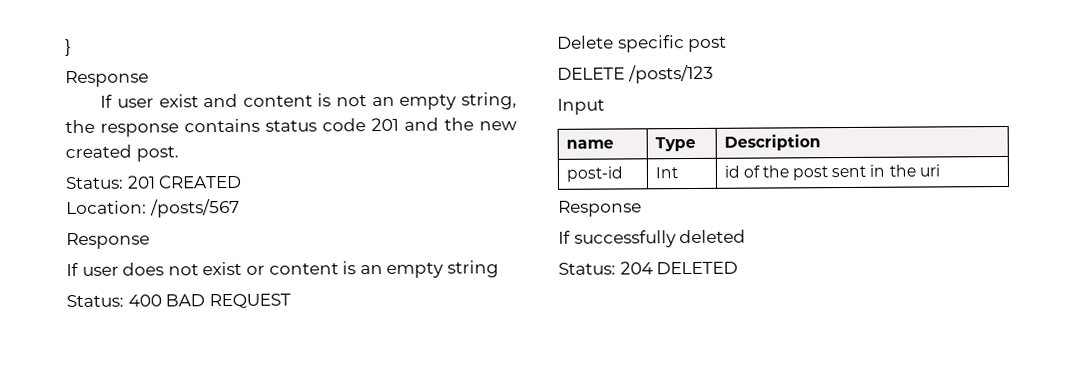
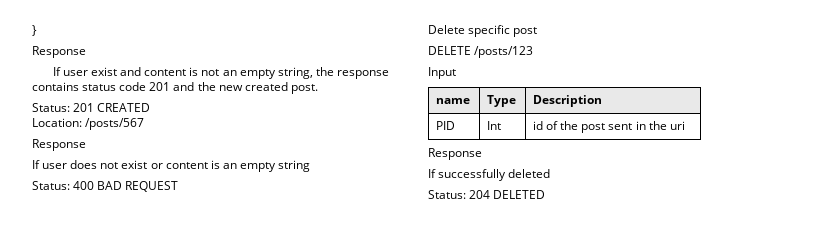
[565,166,623,182] post-id -> [436,121,456,130] PID

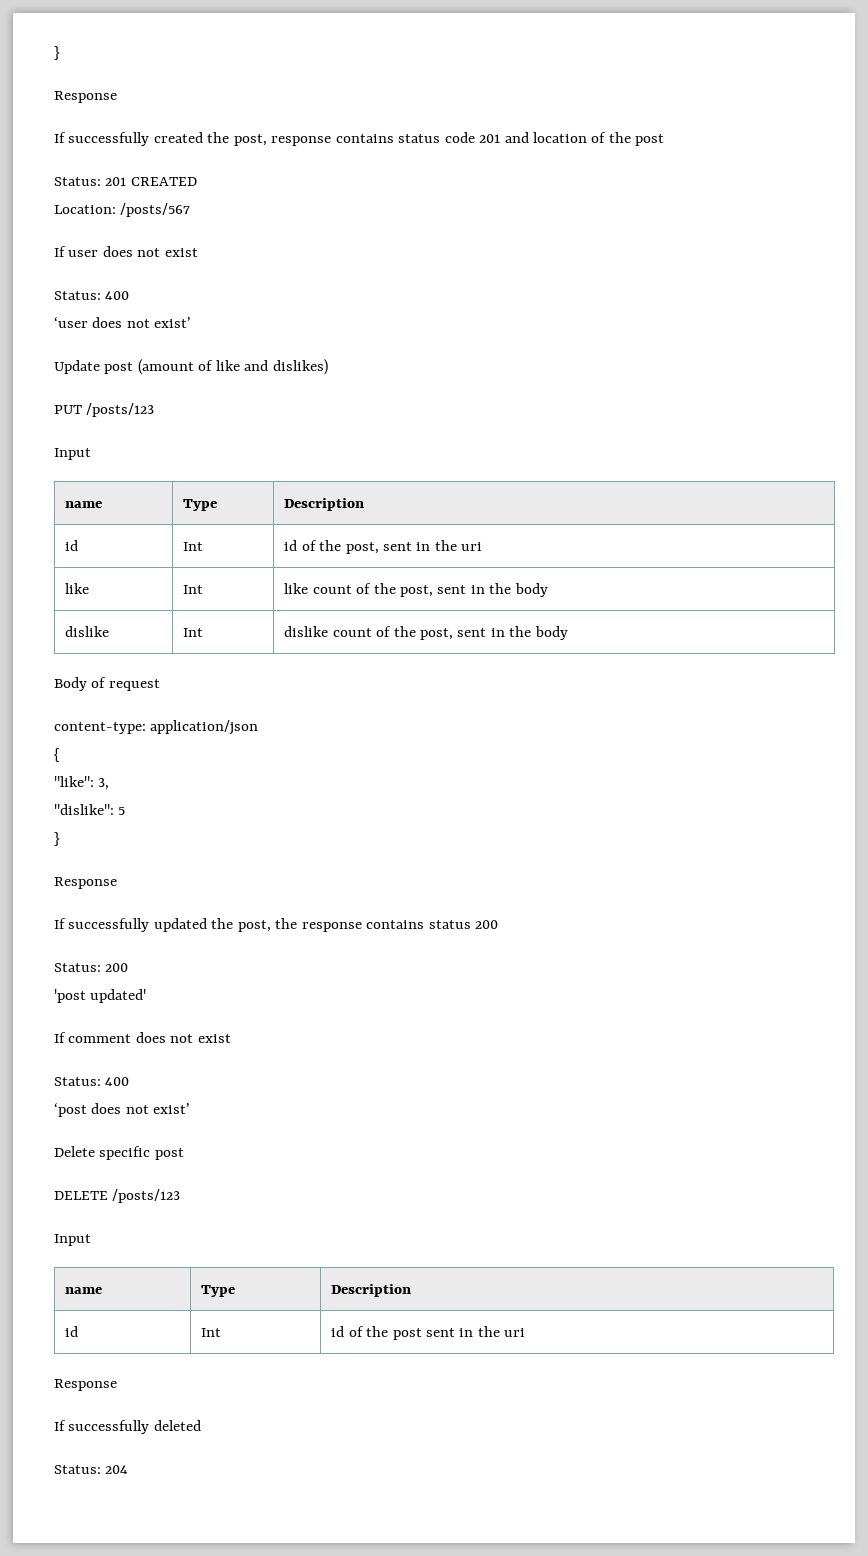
[32,25,37,36] [32,46,86,58] [52,67,334,79] } // Response // If user exist and content is not an empty string, the -> [54,46,60,60] [54,91,117,103] [54,132,267,146] } // Response // If successfully created the post,
[197,82,318,94] the new created post. -> [533,132,665,146] location of the post
[32,139,86,151] // Response -> (191, 210) none
[150,160,311,172] [32,181,179,192] or content is an empty string // Status: 400 BAD REQUEST -> [54,291,130,300] [54,317,192,328] [54,359,328,375] [54,403,155,417] [54,448,91,460] [65,501,103,508] [183,499,218,511] [284,498,365,511] [65,540,79,551] [183,542,204,551] [284,540,483,554] [65,583,90,594] [183,585,204,594] [284,583,548,597] [65,626,110,637] [183,628,204,637] [284,626,568,640] [54,677,160,691] [54,720,259,735] [54,748,60,762] [54,776,110,790] [54,804,126,815] [54,832,60,846] [54,877,117,889] [54,918,499,932] [54,963,129,972] [54,989,147,1003] [54,1032,231,1043] [54,1077,130,1086] [54,1103,191,1117] // Status: 400 // ‘user does not exist’ // Update post (amount of like and dislikes) // PUT /posts/123 // Input // name | Type | Description // id | Int | id of the post, sent in the uri // like | Int | like count of the post, sent in the body // dislike | Int | dislike count of the post, sent in the body // Body of request // content-type: application/json // { // "like": 3, // "dislike": 5 // } // Response // If successfully updated the post, the response contains status 200 // Status: 200 // 'post updated' // If comment does not exist // Status: 400 // ‘post does not exist’
[436,121,456,130] PID -> [65,1326,79,1337] id
[493,190,546,199] DELETED -> (129, 1469) none

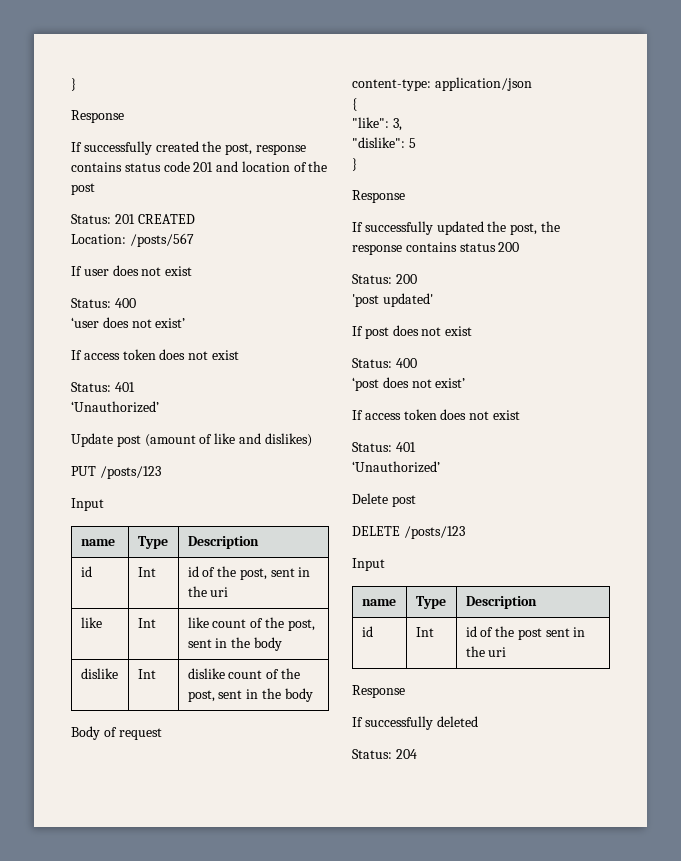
(192, 322) none -> [71,349,239,360] [71,382,135,392] [71,401,159,413] // If access token does not exist // Status: 401 // ‘Unauthorized’
[68,1034,132,1043] comment -> [364,327,389,339] post
(191, 1108) none -> [352,409,520,420] [352,442,416,452] [352,461,440,473] // If access token does not exist // Status: 401 // ‘Unauthorized’
[99,1146,151,1160] specific -> (388, 498) none

